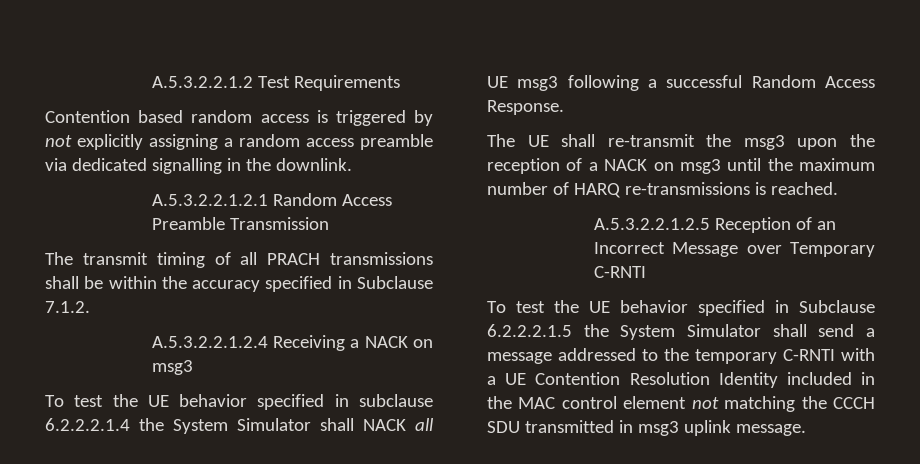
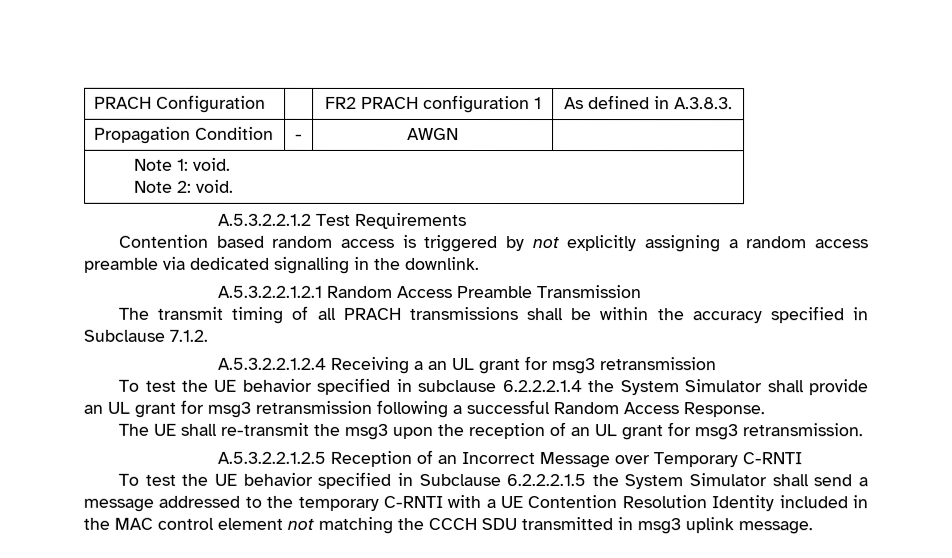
(151, 82) none -> [93,94,266,113] [324,94,542,114] [564,95,733,110] [93,126,274,144] [295,133,303,140] [407,127,459,140] [133,157,231,171] [133,179,234,193] PRACH Configuration | | FR2 PRACH configuration 1 | As defined in A.3.8.3. // Propagation Condition | - | AWGN | // Note 1: void. // Note 2: void. //
[364,336,433,348] [151,360,193,375] NACK on msg3 -> [426,356,716,375] an UL grant for msg3 retransmission
[363,418,434,431] [487,76,559,91] NACK all UE msg3 -> [808,379,869,396] [83,399,372,418] provide an UL grant for msg3 retransmission
[588,158,875,174] [487,182,838,198] a NACK on msg3 until the maximum number of HARQ re-transmissions is reached. -> [570,422,864,441] an UL grant for msg3 retransmission.

